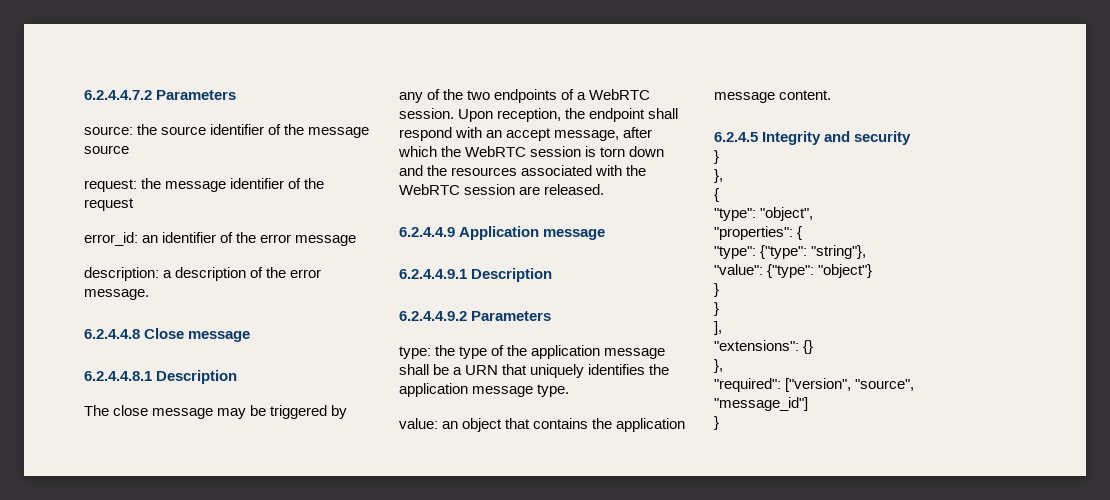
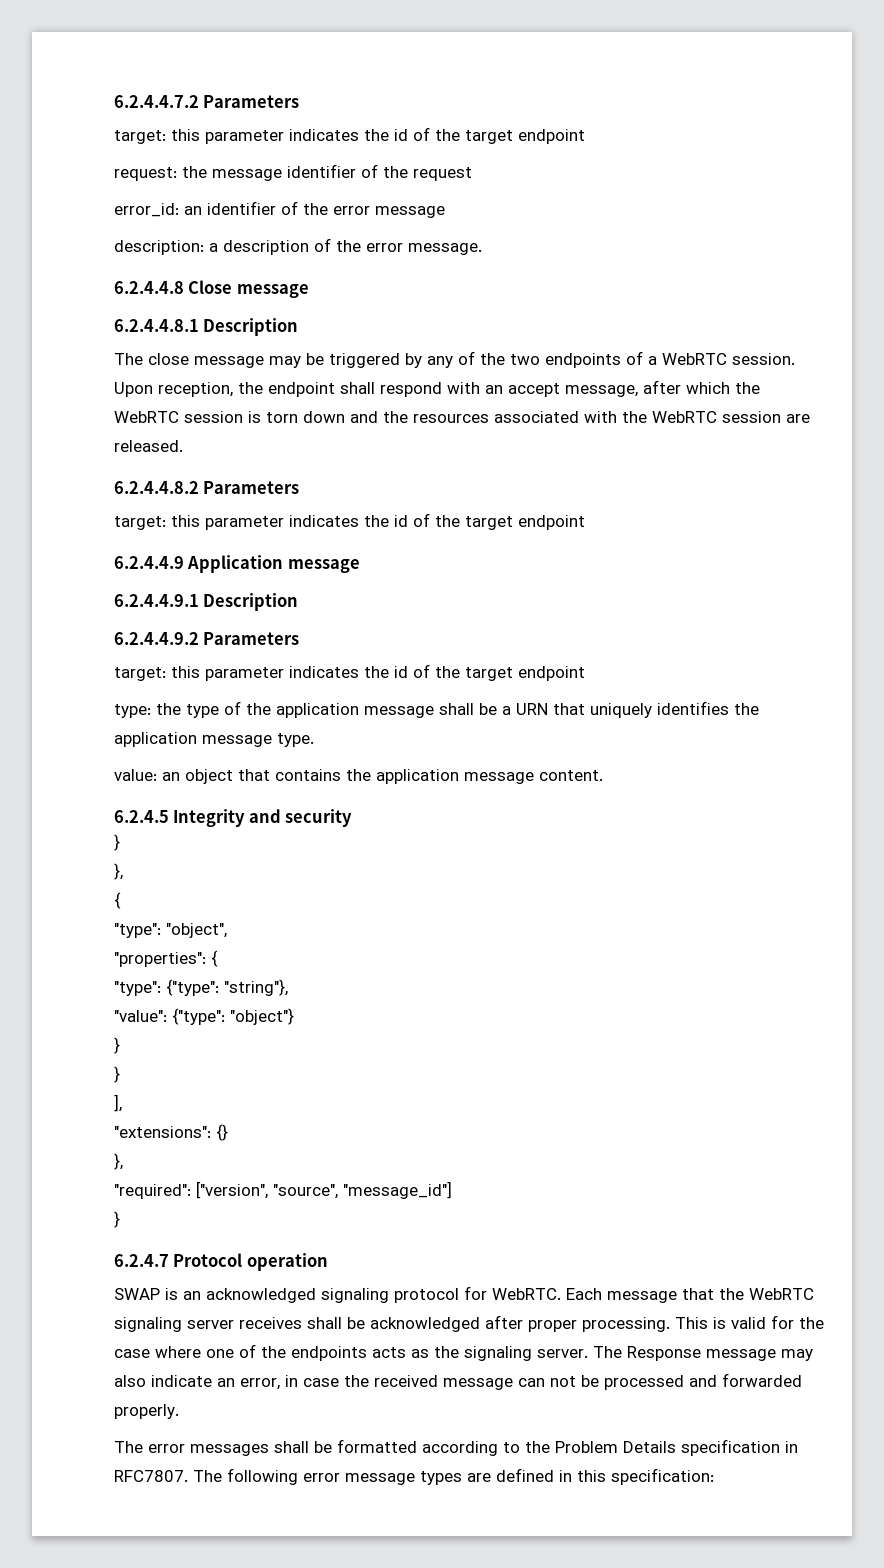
[84,124,370,138] [84,145,129,154] source: the source identifier of the message source -> [114,127,585,144] target: this parameter indicates the id of the target endpoint
(605, 189) none -> [114,481,300,494] [114,513,585,530] // 6.2.4.4.8.2 Parameters // target: this parameter indicates the id of the target endpoint
(552, 316) none -> [114,664,585,681] // target: this parameter indicates the id of the target endpoint
(719, 423) none -> [114,1253,328,1271] [114,1286,814,1303] [114,1315,824,1332] [114,1344,813,1361] [114,1373,802,1390] [114,1404,179,1419] [114,1439,798,1456] [114,1468,714,1485] // 6.2.4.7 Protocol operation // SWAP is an acknowledged signaling protocol for WebRTC. Each message that the WebRTC signaling server receives shall be acknowledged after proper processing. This is valid for the case where one of the endpoints acts as the signaling server. The Response message may also indicate an error, in case the received message can not be processed and forwarded properly. // The error messages shall be formatted according to the Problem Details specification in RFC7807. The following error message types are defined in this specification:

